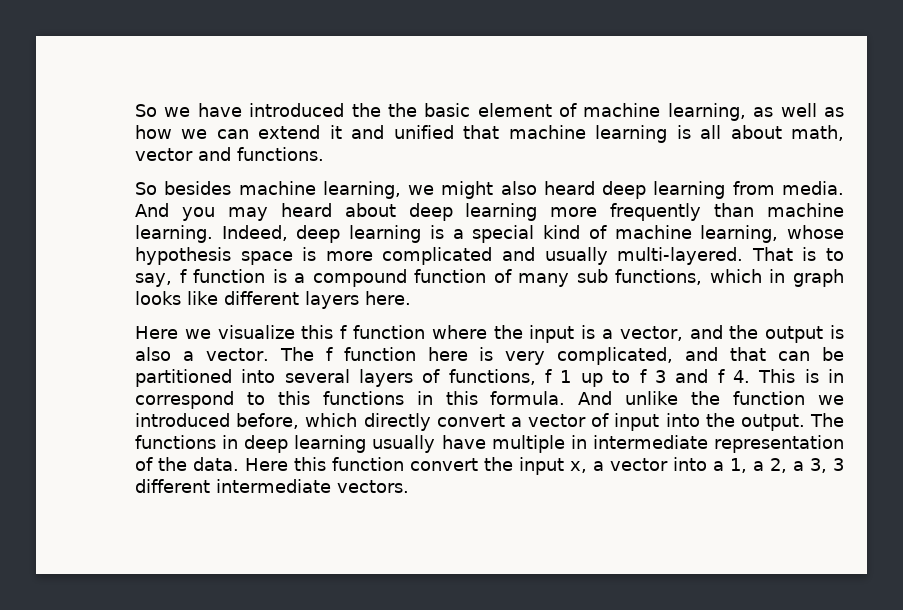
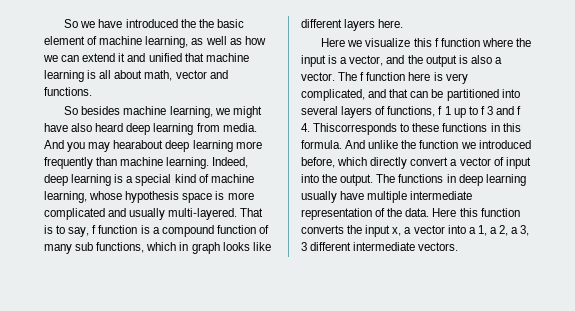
(494, 190) none -> [44,123,68,132] have
[280,203,396,217] heard about -> [113,140,164,149] hearabout
[758,369,845,383] [135,391,310,409] This is in correspond to this -> [313,123,440,135] Thiscorresponds to these
[570,435,587,449] in -> (408, 197) none
[410,458,478,471] convert -> [301,225,344,234] converts

